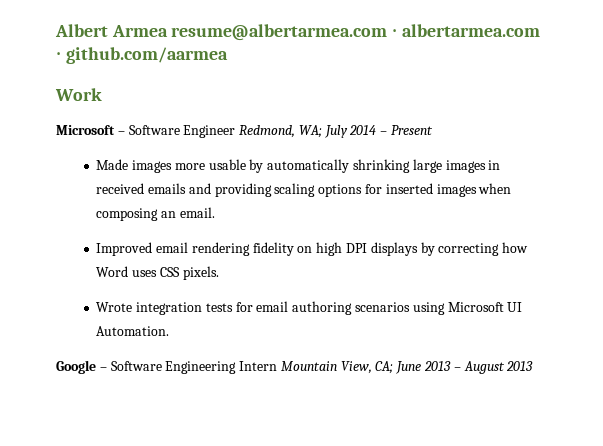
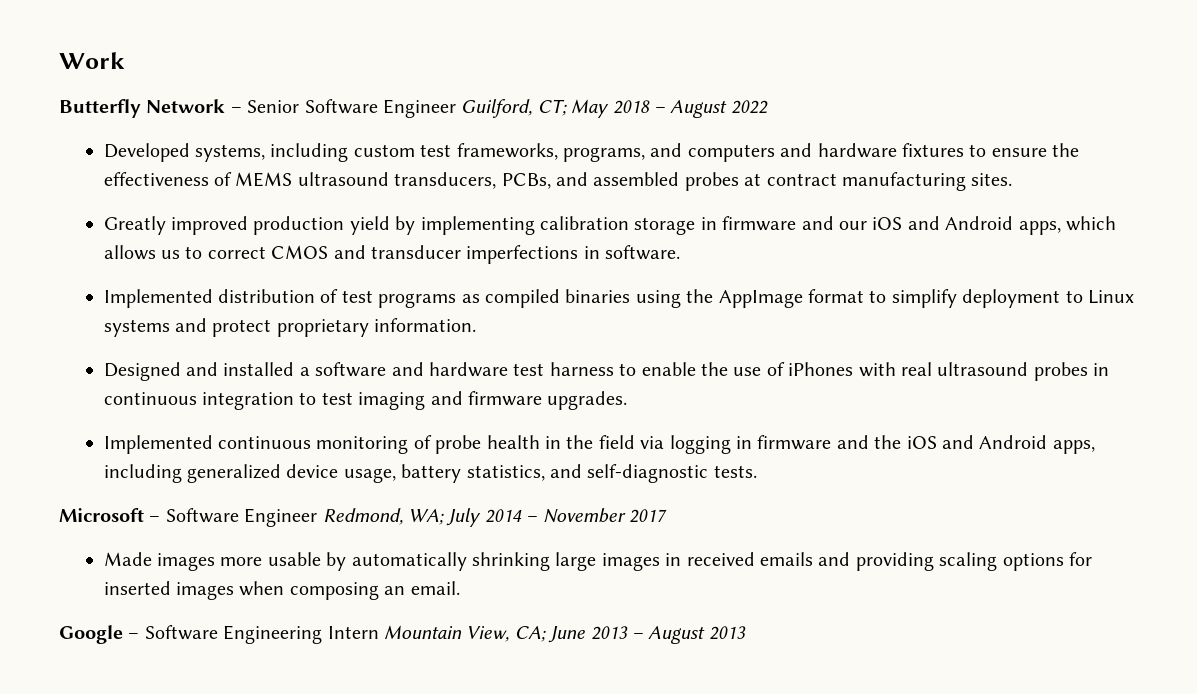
[55,24,540,41] [56,47,228,64] [55,88,102,101] Albert Armea resume@albertarmea.com ∙ albertarmea.com ∙ github.com/aarmea // Work -> [59,52,125,69] [59,99,768,118] [103,143,1080,162] [103,172,1013,191] [103,216,1116,235] [103,245,681,264] [103,289,1134,308] [103,318,477,337] [103,362,1110,381] [103,391,628,410] [103,435,1095,454] [103,464,757,483] Work // Butterfly Network – Senior Software Engineer Guilford, CT; May 2018 – August 2022 // Developed systems, including custom test frameworks, programs, and computers and hardware fixtures to ensure the effectiveness of MEMS ultrasound transducers, PCBs, and assembled probes at contract manufacturing sites. // Greatly improved production yield by implementing calibration storage in firmware and our iOS and Android apps, which allows us to correct CMOS and transducer imperfections in software. // Implemented distribution of test programs as compiled binaries using the AppImage format to simplify deployment to Linux systems and protect proprietary information. // Designed and installed a software and hardware test harness to enable the use of iPhones with real ultrasound probes in continuous integration to test imaging and firmware upgrades. // Implemented continuous monitoring of probe health in the field via logging in firmware and the iOS and Android apps, including generalized device usage, battery statistics, and self-diagnostic tests.
[391,125,434,135] Present -> [542,508,667,523] November 2017
[96,242,529,256] [96,266,219,280] [96,301,523,315] [96,326,170,336] // Improved email rendering fidelity on high DPI displays by correcting how Word uses CSS pixels. // Wrote integration tests for email authoring scenarios using Microsoft UI Automation. -> (460, 588) none

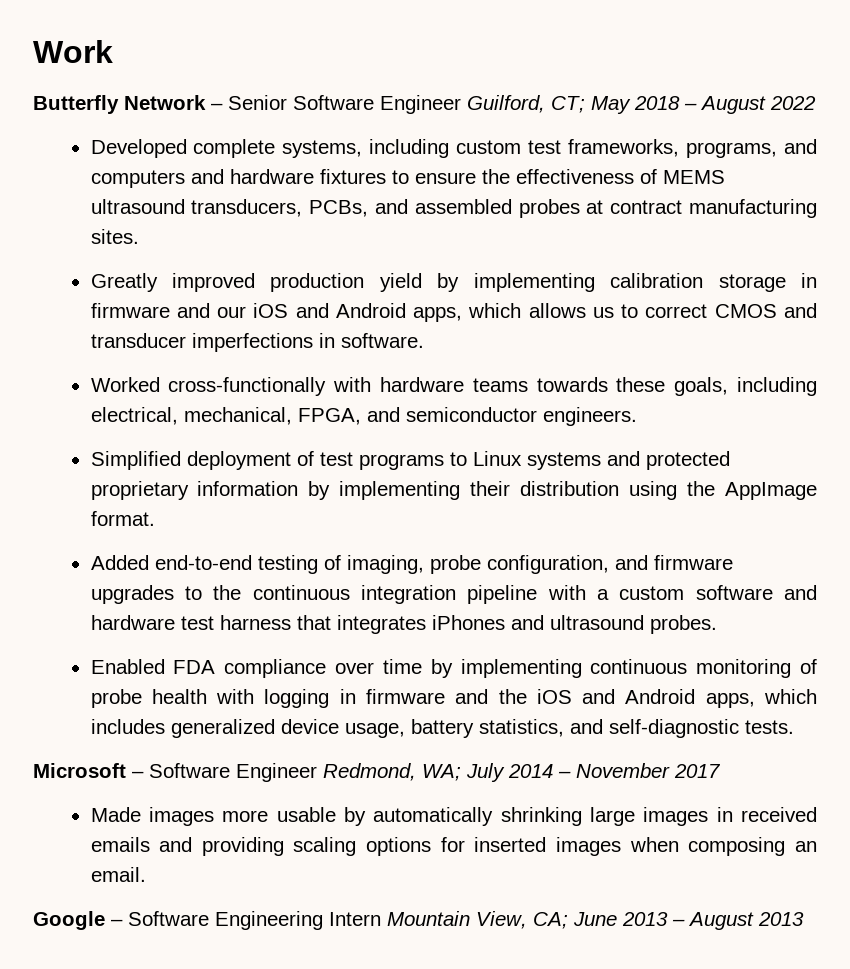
(190, 152) none -> [193,139,276,158] complete
[103,289,1134,308] [103,318,477,337] [103,362,310,381] Implemented distribution of test programs as compiled binaries using the AppImage format to simplify deployment to Linux systems and protect proprietary information. // Designed and installed a -> [90,377,818,396] [90,407,637,426] [90,451,730,470] [90,481,818,500] [90,511,155,526] [90,555,733,574] [90,585,685,604] Worked cross-functionally with hardware teams towards these goals, including electrical, mechanical, FPGA, and semiconductor engineers. // Simplified deployment of test programs to Linux systems and protected proprietary information by implementing their distribution using the AppImage format. // Added end-to-end testing of imaging, probe configuration, and firmware upgrades to the continuous integration pipeline with a custom
[619,362,1110,381] [103,391,628,410] [103,435,213,454] to enable the use of iPhones with real ultrasound probes in continuous integration to test imaging and firmware upgrades. // Implemented -> [296,615,717,634] [90,659,582,678] that integrates iPhones and ultrasound probes. // Enabled FDA compliance over time by implementing
[544,435,665,449] in the field via -> [216,689,255,704] with
[103,464,182,483] including -> [764,689,818,704] [90,719,165,734] which includes

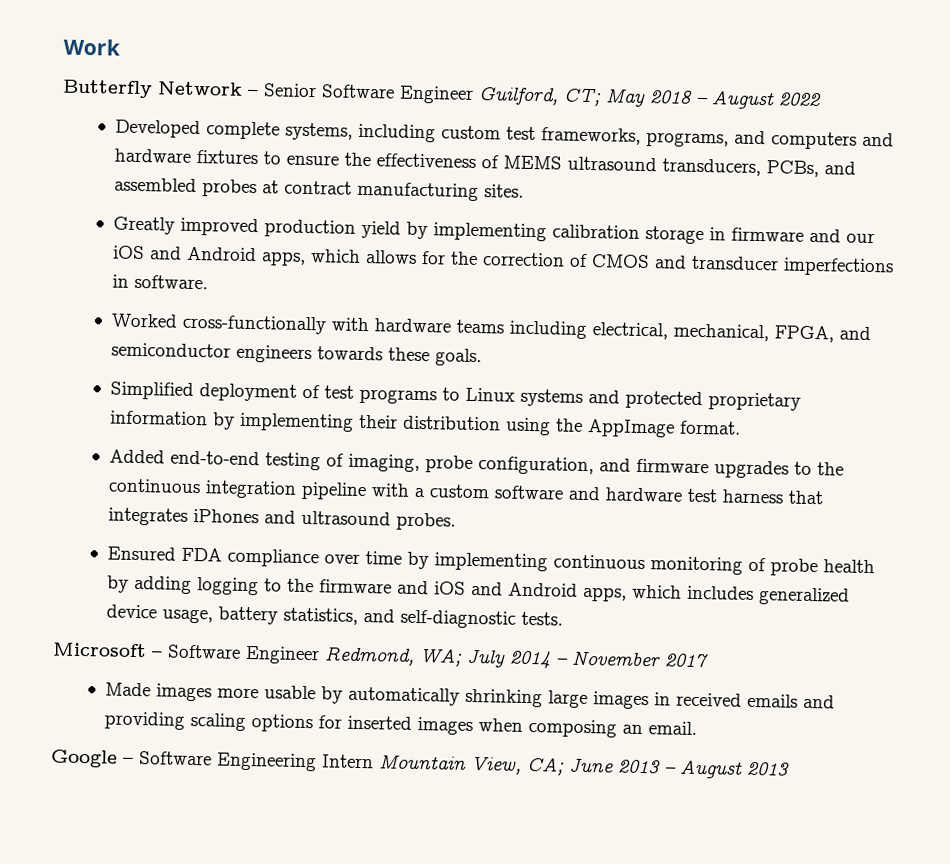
[592,304,708,318] us to correct -> [420,251,588,267] for the correction of
[536,377,729,396] towards these goals, -> (504, 326) none
[542,407,637,426] engineers. -> [235,344,482,367] engineers towards these goals.
[90,659,165,674] Enabled -> [106,546,176,561] Ensured
[216,689,527,708] with logging in firmware and the -> [106,575,429,596] by adding logging to the firmware and

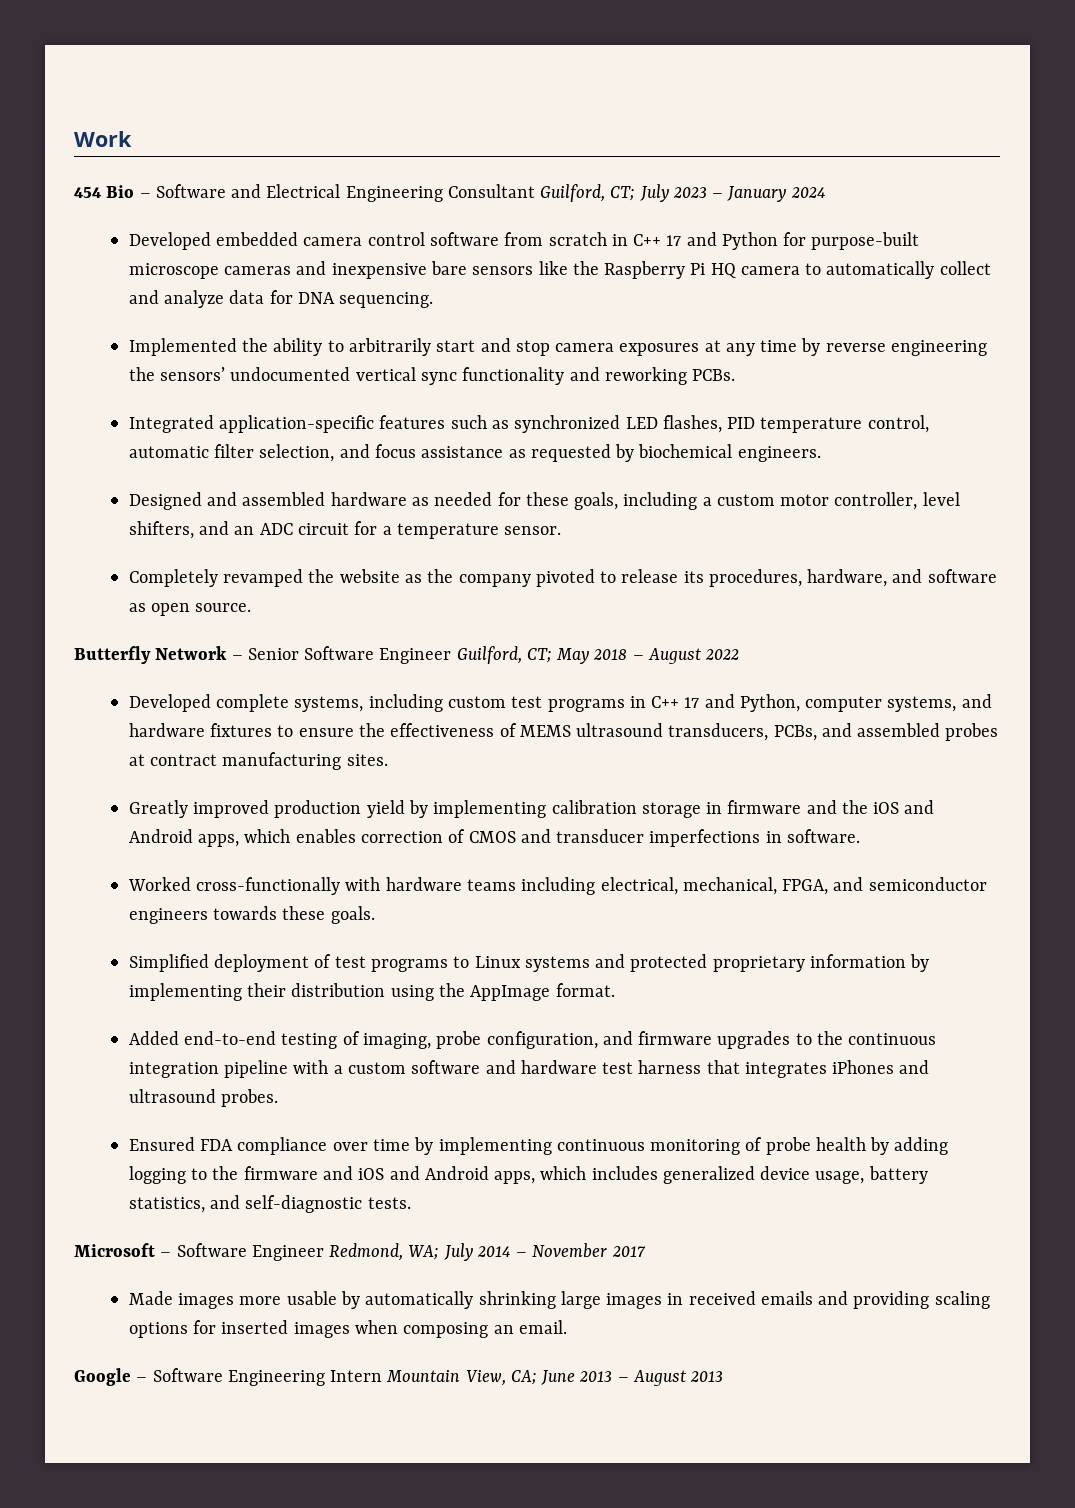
(121, 47) none -> [74,184,826,202] [128,232,920,250] [128,261,991,279] [128,290,434,308] [128,338,987,356] [128,367,736,385] [128,415,929,433] [128,444,821,462] [128,492,960,510] [128,521,562,539] [128,569,997,587] [128,603,252,616] // 454 Bio – Software and Electrical Engineering Consultant Guilford, CT; July 2023 – January 2024 // Developed embedded camera control software from scratch in C++ 17 and Python for purpose-built microscope cameras and inexpensive bare sensors like the Raspberry Pi HQ camera to automatically collect and analyze data for DNA sequencing. // Implemented the ability to arbitrarily start and stop camera exposures at any time by reverse engineering the sensors’ undocumented vertical sync functionality and reworking PCBs. // Integrated application-specific features such as synchronized LED flashes, PID temperature control, automatic filter selection, and focus assistance as requested by biochemical engineers. // Designed and assembled hardware as needed for these goals, including a custom motor controller, level shifters, and an ADC circuit for a temperature sensor. // Completely revamped the website as the company pivoted to release its procedures, hardware, and software as open source.
[540,127,857,150] frameworks, programs, and computers -> [547,694,957,712] programs in C++ 17 and Python, computer systems,
[845,232,875,244] [112,245,478,266] our iOS and Android apps, which allows for the -> [841,800,935,814] [128,829,356,847] the iOS and Android apps, which enables

